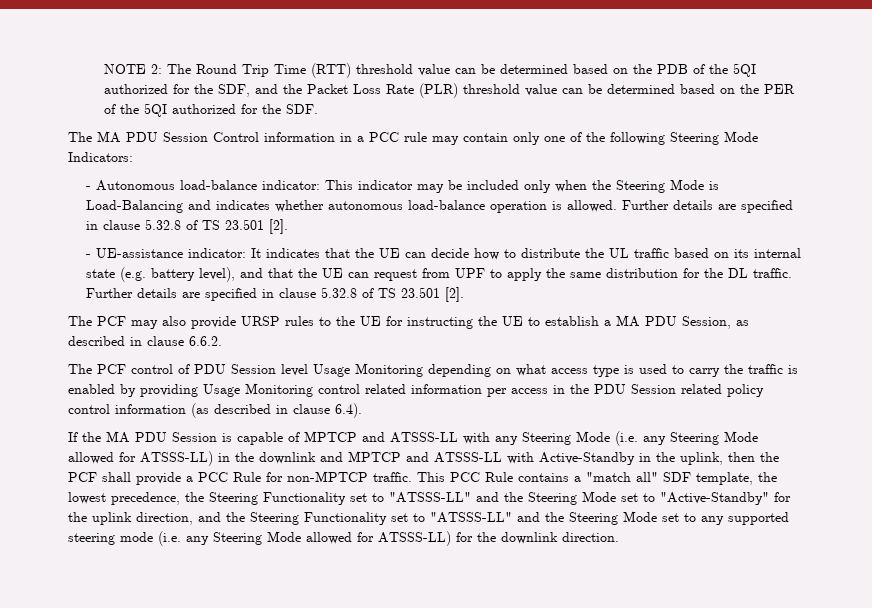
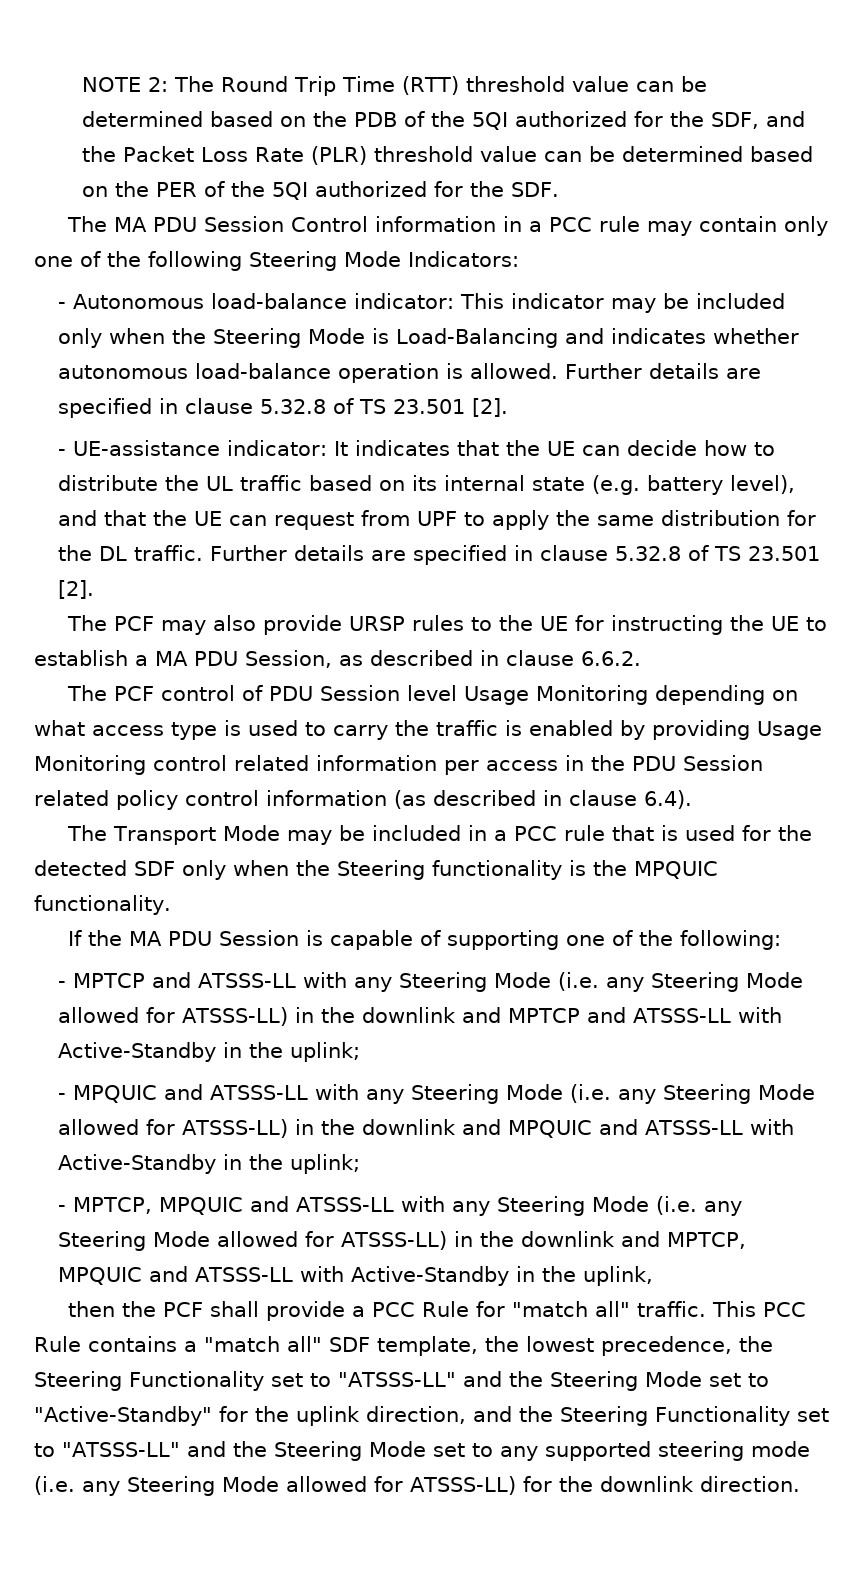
(362, 410) none -> [67,825,813,845] [34,860,718,880] [34,895,171,915] // The Transport Mode may be included in a PCC rule that is used for the detected SDF only when the Steering functionality is the MPQUIC functionality.
(300, 437) none -> [447,930,782,950] [57,981,66,988] supporting one of the following: // -
(675, 457) none -> [289,1042,360,1062] [57,1084,815,1104] [57,1119,794,1138] [57,1154,360,1174] [57,1196,742,1216] [57,1231,746,1251] [57,1266,576,1286] uplink; // - MPQUIC and ATSSS-LL with any Steering Mode (i.e. any Steering Mode allowed for ATSSS-LL) in the downlink and MPQUIC and ATSSS-LL with Active-Standby in the uplink; // - MPTCP, MPQUIC and ATSSS-LL with any Steering Mode (i.e. any Steering Mode allowed for ATSSS-LL) in the downlink and MPTCP, MPQUIC and ATSSS-LL with Active-Standby in the
(723, 458) none -> (653, 1276) //
[287,471,368,482] non-MPTCP -> [512,1301,631,1317] "match all"

